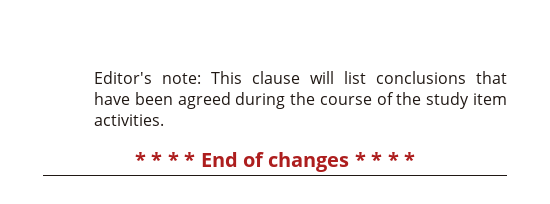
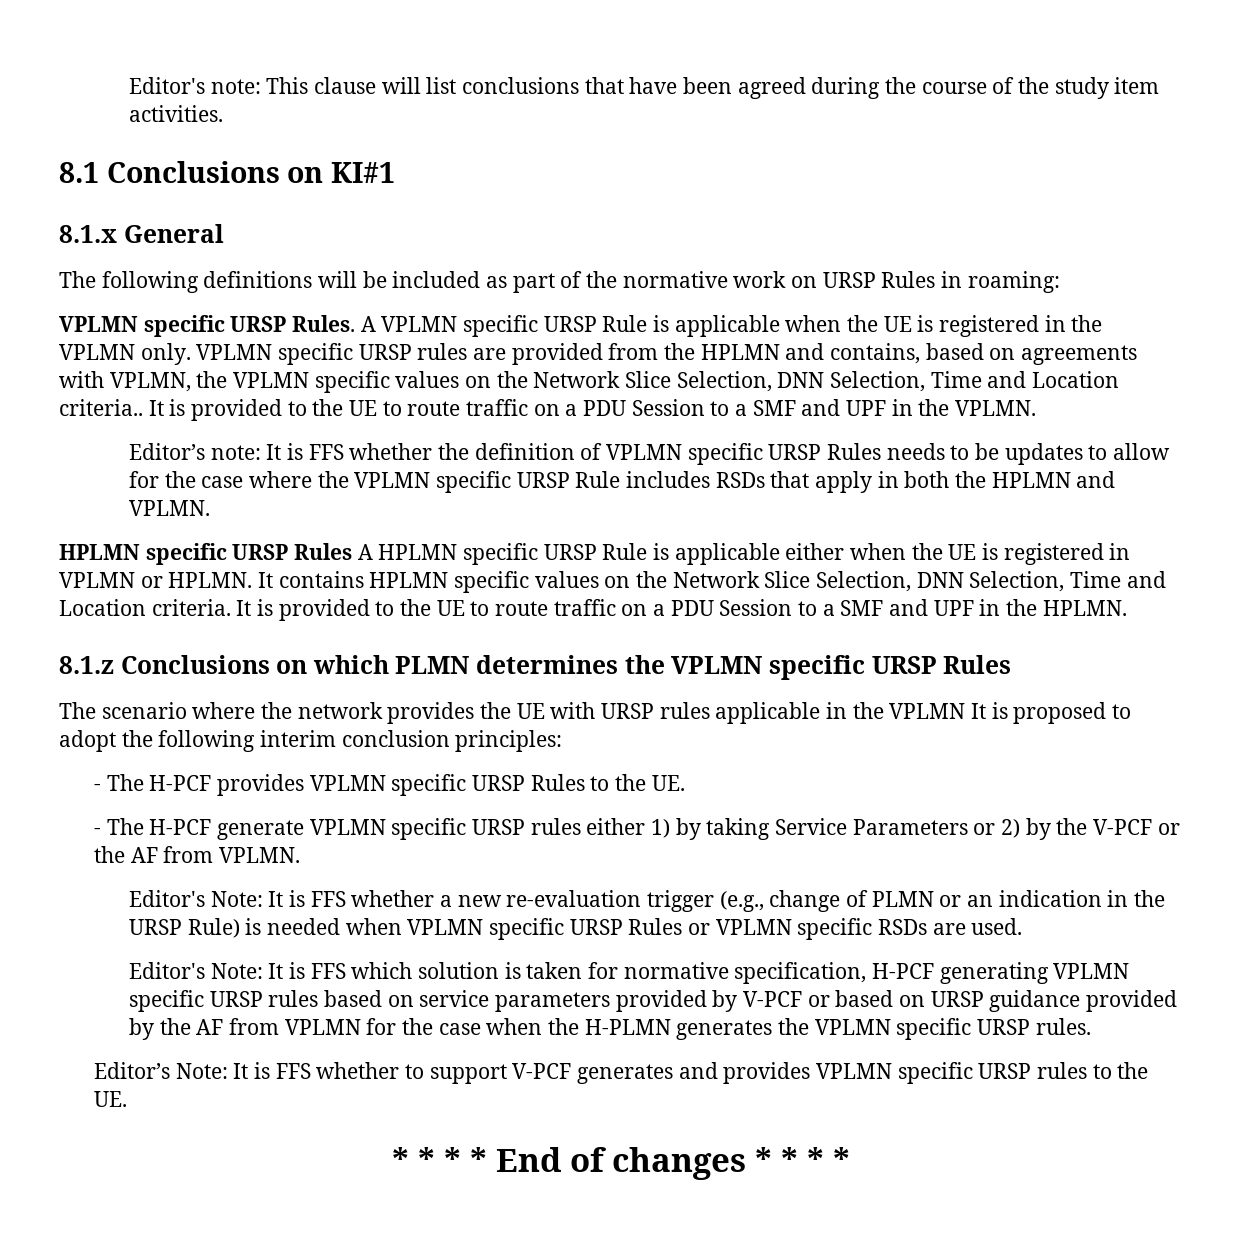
(164, 120) none -> [59,161,396,183] [59,224,224,243] [59,271,1060,293] [59,315,1103,337] [59,343,1138,365] [59,371,1120,393] [59,399,1037,421] [128,443,1170,465] [128,471,1116,493] [128,500,210,516] [59,543,1131,565] [59,571,1166,593] [59,599,1127,621] [59,655,1012,680] [59,702,1132,724] [59,730,563,752] [93,774,685,796] [93,818,1180,840] [93,846,300,863] [128,890,1165,912] [128,918,1023,940] [128,962,1130,984] [128,990,1177,1012] [128,1018,1091,1040] [93,1062,1149,1084] [93,1091,127,1107] // 8.1 Conclusions on KI#1 // 8.1.x General // The following definitions will be included as part of the normative work on URSP Rules in roaming: // VPLMN specific URSP Rules. A VPLMN specific URSP Rule is applicable when the UE is registered in the VPLMN only. VPLMN specific URSP rules are provided from the HPLMN and contains, based on agreements with VPLMN, the VPLMN specific values on the Network Slice Selection, DNN Selection, Time and Location criteria.. It is provided to the UE to route traffic on a PDU Session to a SMF and UPF in the VPLMN. // Editor’s note: It is FFS whether the definition of VPLMN specific URSP Rules needs to be updates to allow for the case where the VPLMN specific URSP Rule includes RSDs that apply in both the HPLMN and VPLMN. // HPLMN specific URSP Rules A HPLMN specific URSP Rule is applicable either when the UE is registered in VPLMN or HPLMN. It contains HPLMN specific values on the Network Slice Selection, DNN Selection, Time and Location criteria. It is provided to the UE to route traffic on a PDU Session to a SMF and UPF in the HPLMN. // 8.1.z Conclusions on which PLMN determines the VPLMN specific URSP Rules // The scenario where the network provides the UE with URSP rules applicable in the VPLMN It is proposed to adopt the following interim conclusion principles: // - The H-PCF provides VPLMN specific URSP Rules to the UE. // - The H-PCF generate VPLMN specific URSP rules either 1) by taking Service Parameters or 2) by the V-PCF or the AF from VPLMN. // Editor's Note: It is FFS whether a new re-evaluation trigger (e.g., change of PLMN or an indication in the URSP Rule) is needed when VPLMN specific URSP Rules or VPLMN specific RSDs are used. // Editor's Note: It is FFS which solution is taken for normative specification, H-PCF generating VPLMN specific URSP rules based on service parameters provided by V-PCF or based on URSP guidance provided by the AF from VPLMN for the case when the H-PLMN generates the VPLMN specific URSP rules. // Editor’s Note: It is FFS whether to support V-PCF generates and provides VPLMN specific URSP rules to the UE.

